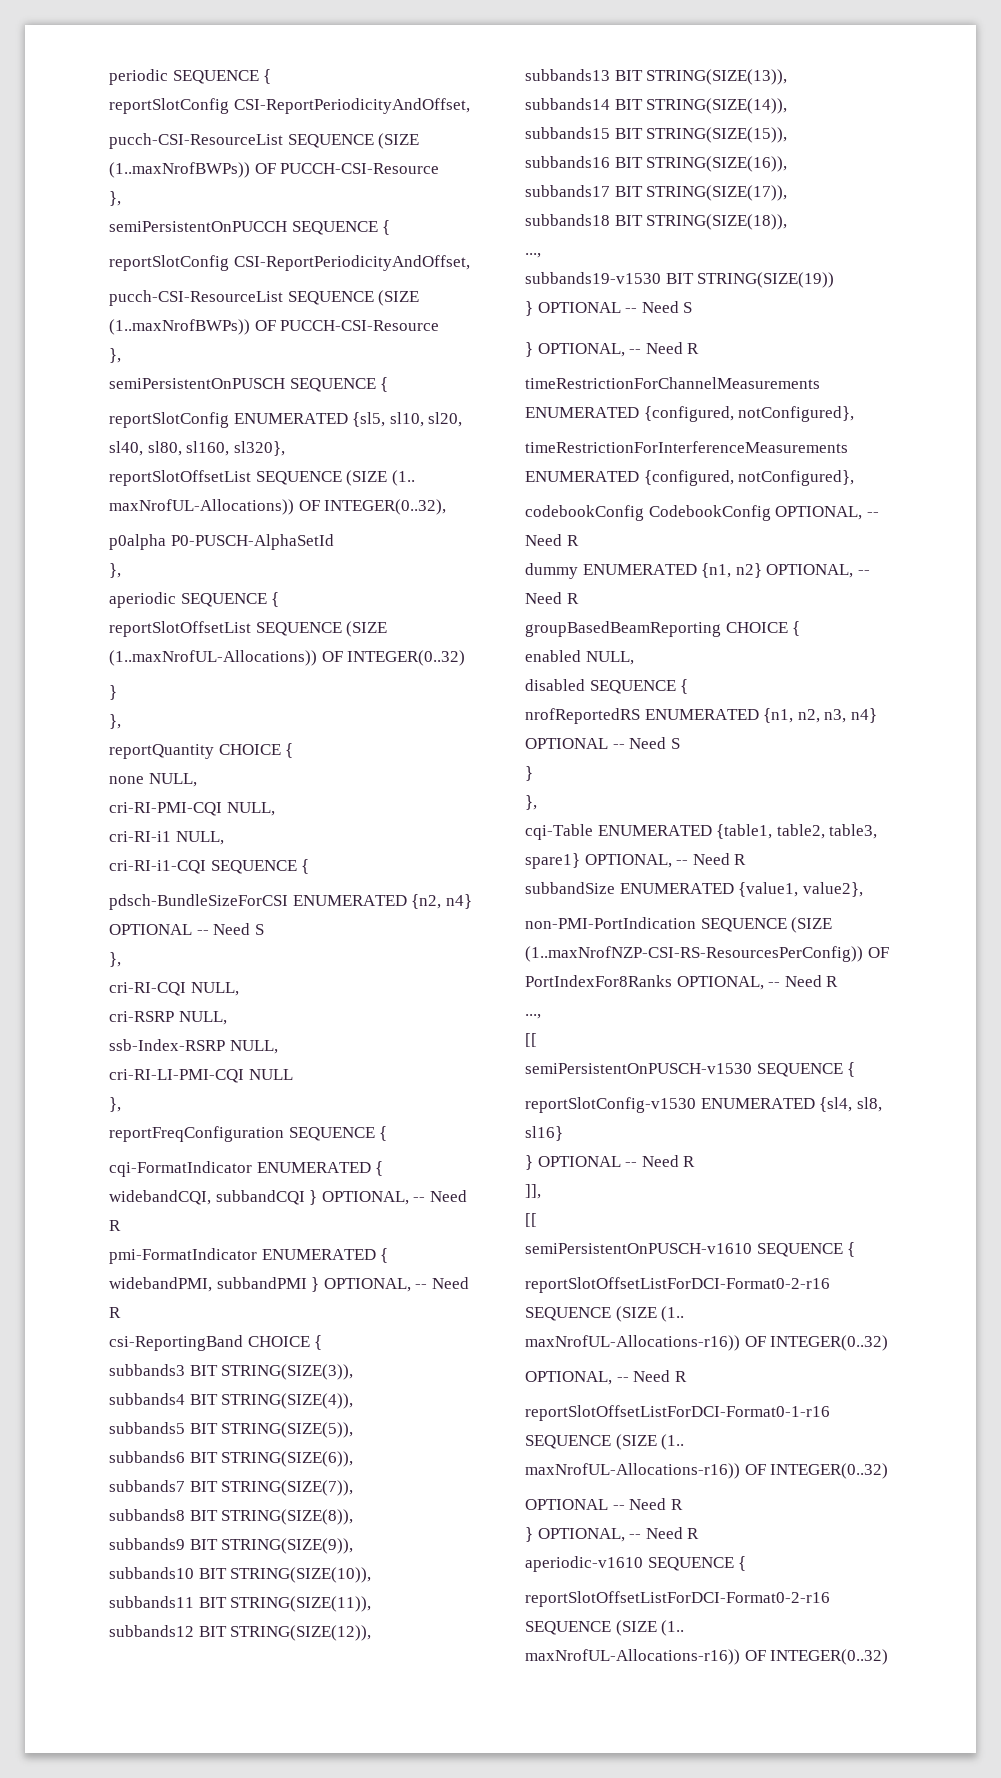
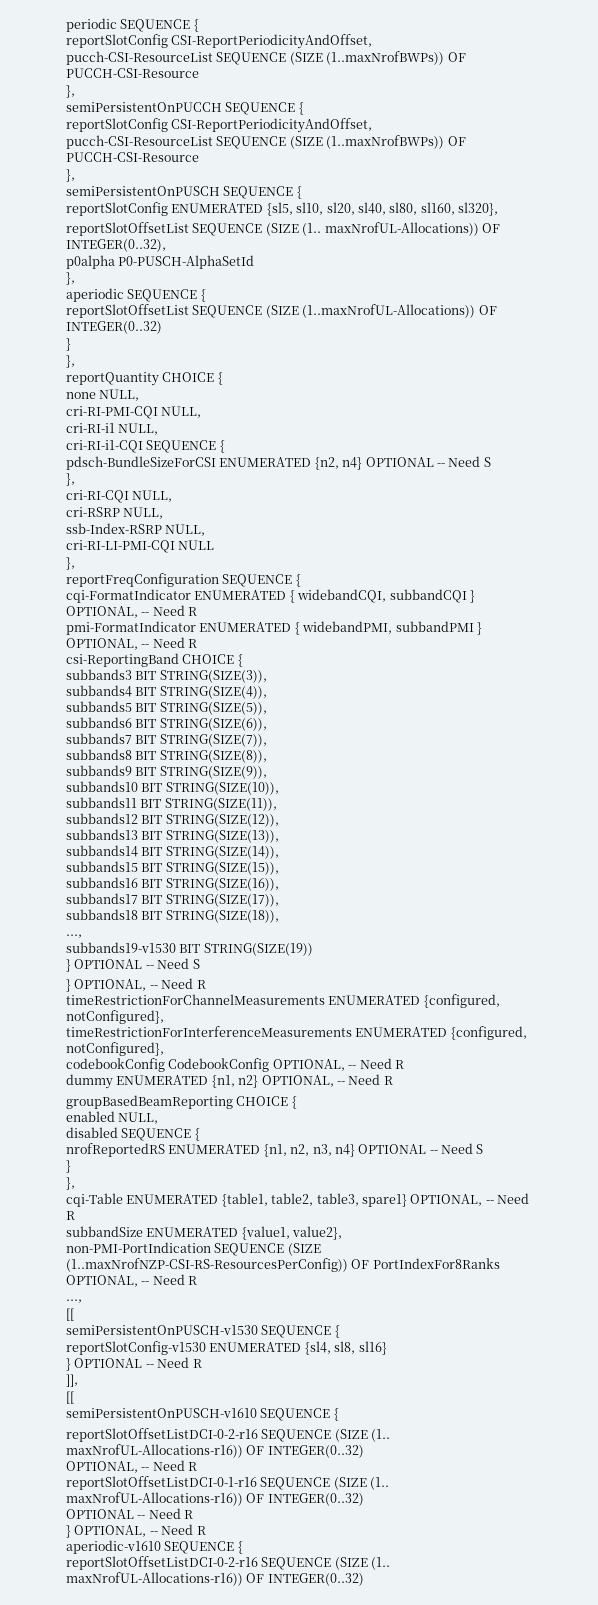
[525,1277,830,1293] reportSlotOffsetListForDCI-Format0-2-r16 -> [66,1428,258,1442] reportSlotOffsetListDCI-0-2-r16
[525,1405,830,1421] reportSlotOffsetListForDCI-Format0-1-r16 -> [66,1476,257,1490] reportSlotOffsetListDCI-0-1-r16
[525,1591,830,1607] reportSlotOffsetListForDCI-Format0-2-r16 -> [66,1556,258,1570] reportSlotOffsetListDCI-0-2-r16

